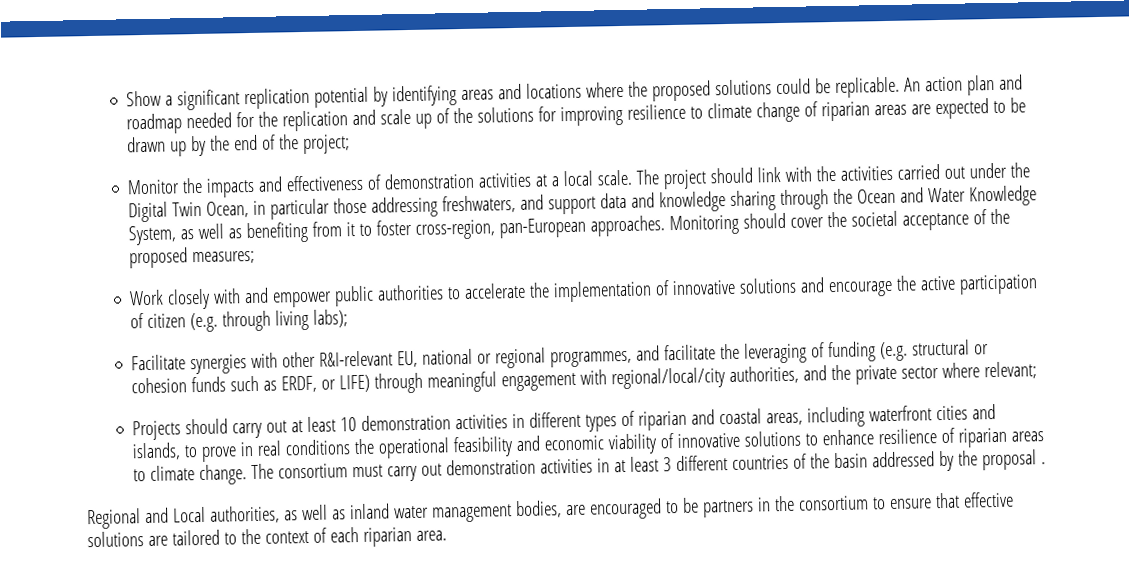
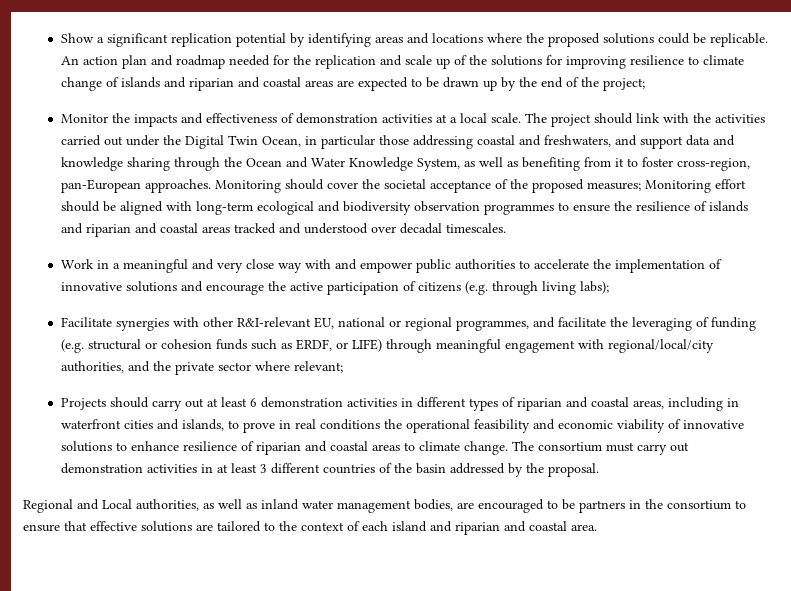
[821,101,871,122] riparian -> [120,77,301,91] islands and riparian and coastal
(439, 207) none -> [476,135,541,146] coastal and
[129,288,211,310] // Work closely -> [644,179,746,193] [60,201,748,215] [60,223,506,237] [60,259,302,273] Monitoring effort should be aligned with long-term ecological and biodiversity observation programmes to ensure the resilience of islands and riparian and coastal areas tracked and understood over decadal timescales. // Work in a meaningful and very close way
[147,313,187,328] citizen -> [417,282,461,292] citizens
[340,417,358,432] 10 -> [249,398,257,407] 6
(866, 417) none -> [726,398,739,407] in
(1009, 437) none -> [304,441,368,452] and coastal
[982,449,1047,471] proposal . -> [547,463,599,477] proposal.
[362,527,412,547] riparian -> [392,521,567,535] island and riparian and coastal

